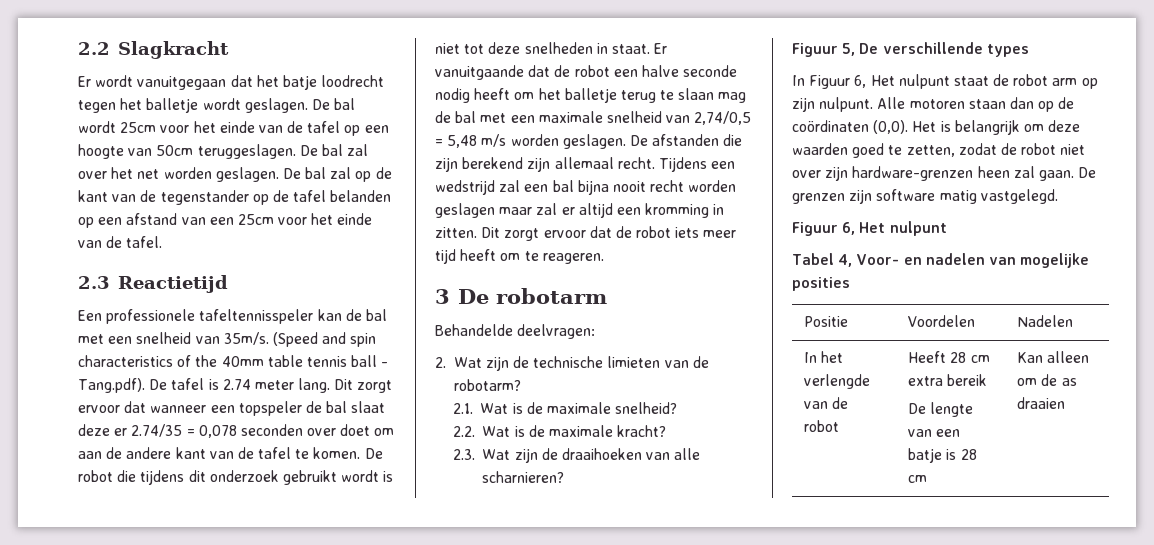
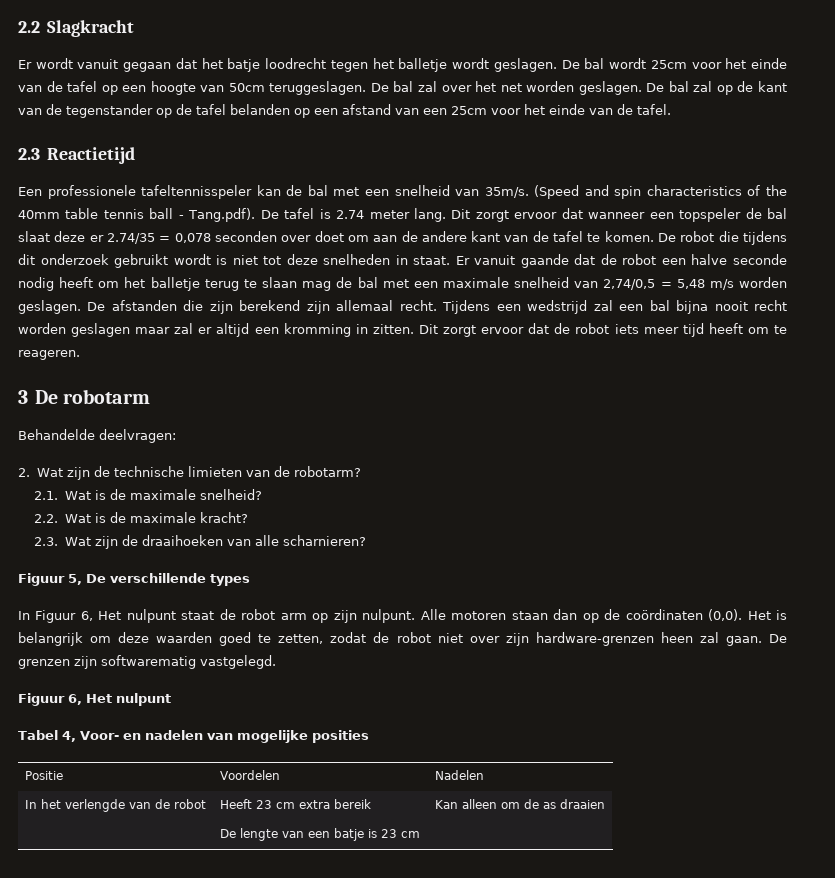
[137,76,227,90] vanuitgegaan -> [77,59,172,72] vanuit gegaan
[435,65,524,80] vanuitgaande -> [474,254,569,268] vanuit gaande
[876,189,977,204] software matig -> [101,655,196,669] softwarematig
[950,352,967,363] 28 -> [255,800,272,809] 23
[960,449,977,460] 28 -> [380,829,397,838] 23

